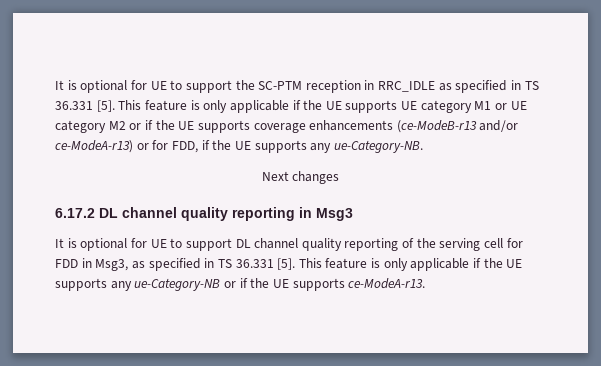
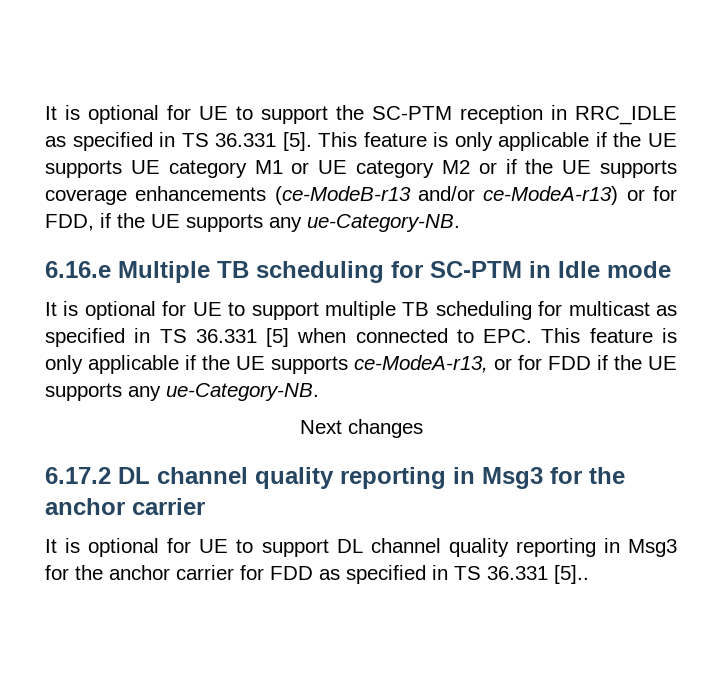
(423, 146) none -> [45,261,671,283] [45,301,677,320] [45,328,677,347] [45,355,677,374] [45,383,319,401] // 6.16.e Multiple TB scheduling for SC-PTM in Idle mode // It is optional for UE to support multiple TB scheduling for multicast as specified in TS 36.331 [5] when connected to EPC. This feature is only applicable if the UE supports ce-ModeA-r13, or for FDD if the UE supports any ue-Category-NB.
(353, 214) none -> [550,467,625,484] [45,498,205,515] for the anchor carrier
[402,238,523,251] [55,258,523,271] [55,278,426,291] of the serving cell for FDD in Msg3, as specified in TS 36.331 [5]. This feature is only applicable if the UE supports any ue-Category-NB or if the UE supports ce-ModeA-r13. -> [603,538,677,557] [45,565,589,584] in Msg3 for the anchor carrier for FDD as specified in TS 36.331 [5]..

